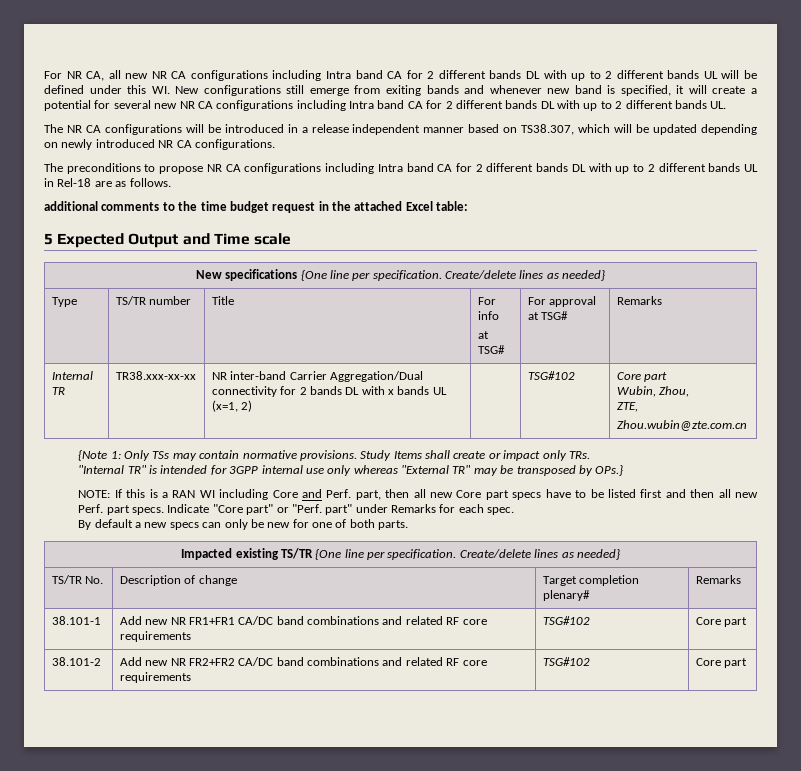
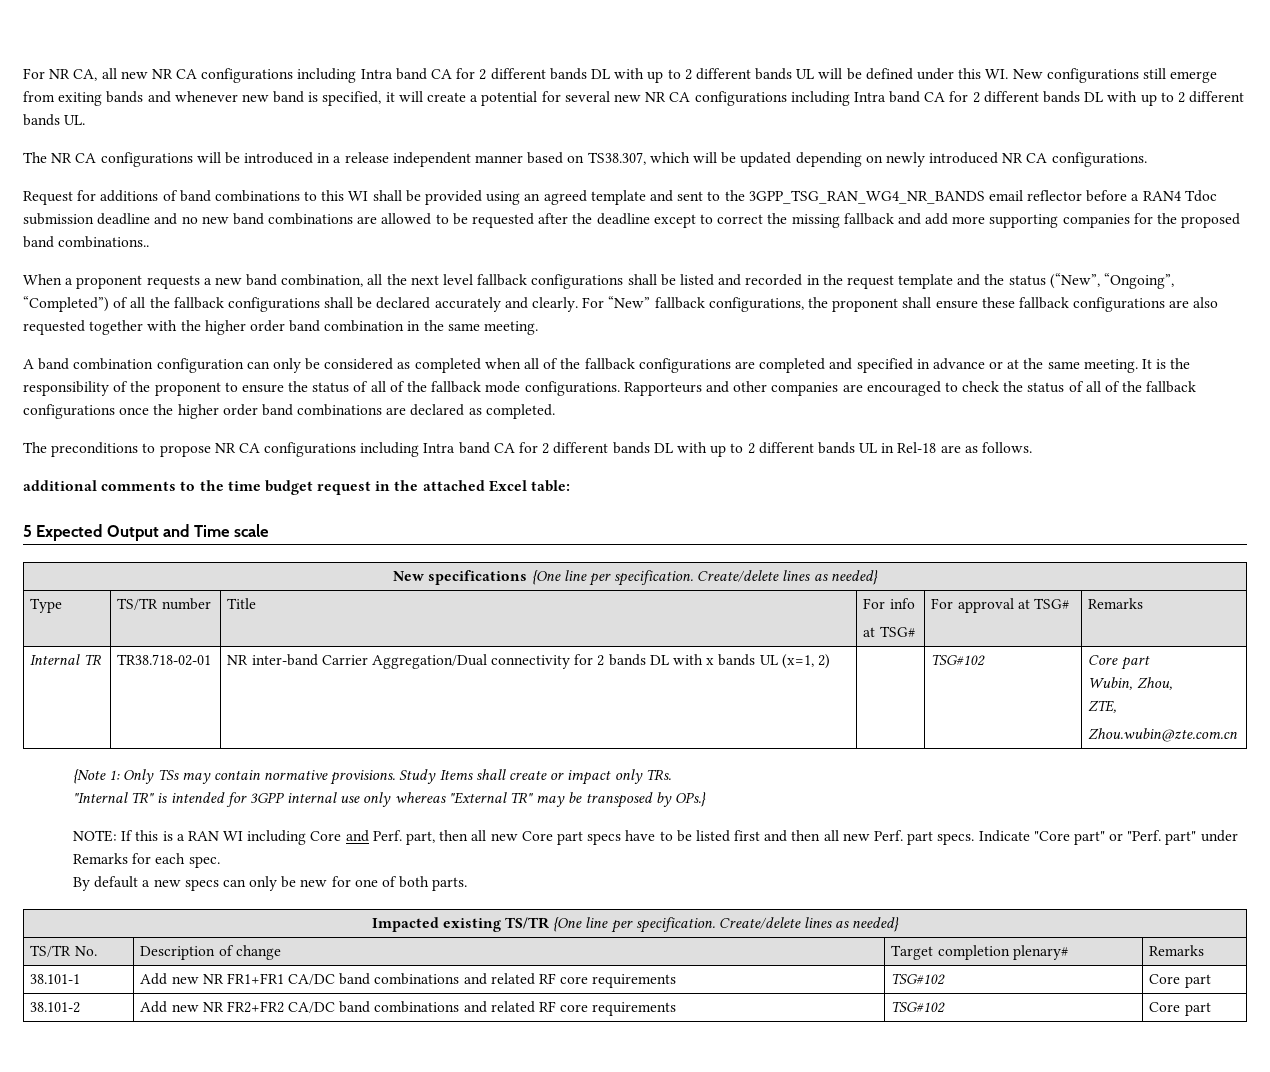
(275, 144) none -> [23,190,1217,205] [23,213,1241,228] [23,236,150,248] [23,273,1174,289] [23,296,1219,312] [23,320,539,335] [23,358,1191,373] [23,381,1197,396] [23,404,555,419] // Request for additions of band combinations to this WI shall be provided using an agreed template and sent to the 3GPP_TSG_RAN_WG4_NR_BANDS email reflector before a RAN4 Tdoc submission deadline and no new band combinations are allowed to be requested after the deadline except to correct the missing fallback and add more supporting companies for the proposed band combinations.. // When a proponent requests a new band combination, all the next level fallback configurations shall be listed and recorded in the request template and the status (“New”, “Ongoing”, “Completed”) of all the fallback configurations shall be declared accurately and clearly. For “New” fallback configurations, the proponent shall ensure these fallback configurations are also requested together with the higher order band combination in the same meeting. // A band combination configuration can only be considered as completed when all of the fallback configurations are completed and specified in advance or at the same meeting. It is the responsibility of the proponent to ensure the status of all of the fallback mode configurations. Rapporteurs and other companies are encouraged to check the status of all of the fallback configurations once the higher order band combinations are declared as completed.
[115,371,196,380] TR38.xxx-xx-xx -> [117,654,212,666] TR38.718-02-01

